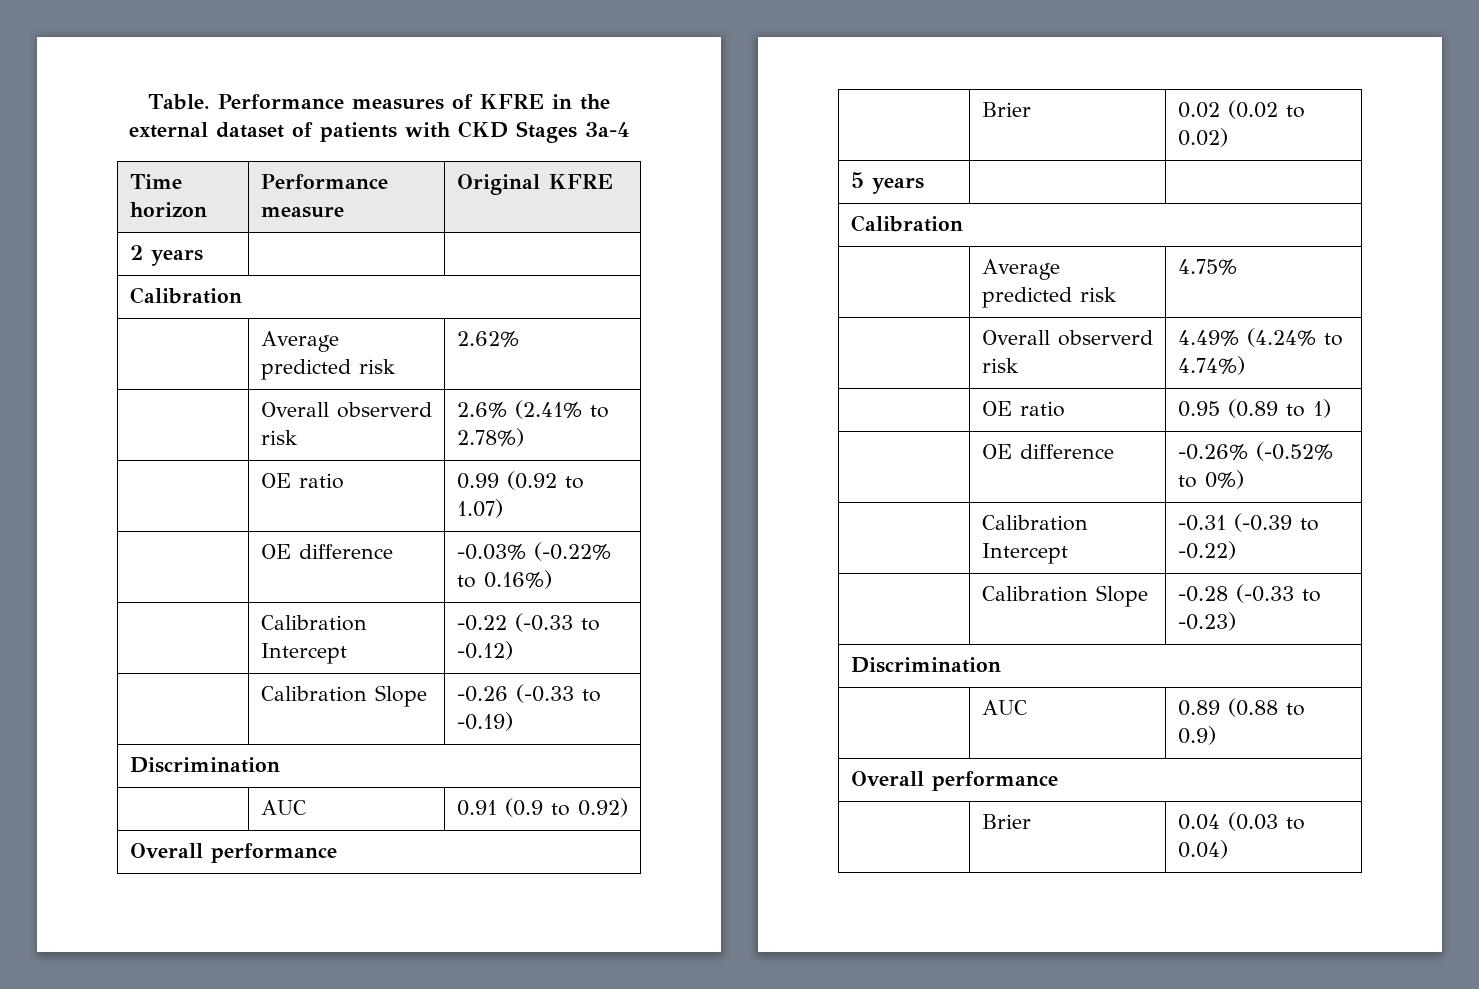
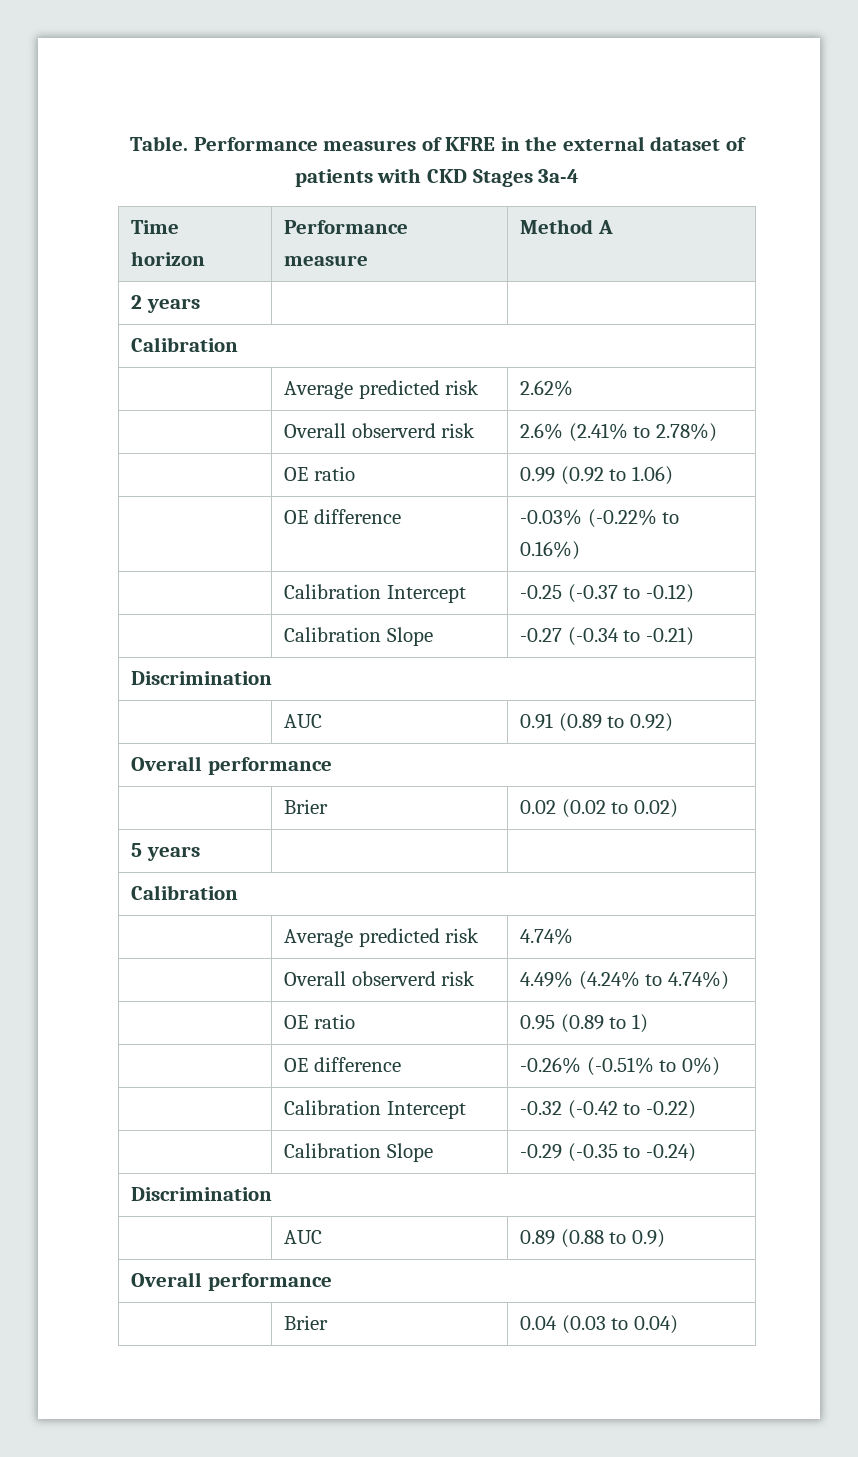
[456,174,613,195] Original KFRE -> [520,219,613,234] Method A
[456,499,503,518] 1.07) -> [631,466,673,485] 1.06)
[456,613,573,632] -0.22 (-0.33 -> [520,584,618,603] -0.25 (-0.37
[456,684,601,703] [456,712,513,731] -0.26 (-0.33 to -0.19) -> [520,627,694,646] -0.27 (-0.34 to -0.21)
[504,798,543,817] (0.9 -> [558,713,602,732] (0.89
[1177,259,1237,275] 4.75% -> [520,928,574,945] 4.74%
[1255,442,1333,461] (-0.52% -> [586,1057,654,1076] (-0.51%
[1177,513,1292,532] -0.31 (-0.39 -> [520,1100,618,1119] -0.32 (-0.42
[1177,584,1321,603] [1177,612,1236,631] -0.28 (-0.33 to -0.23) -> [520,1143,696,1162] -0.29 (-0.35 to -0.24)

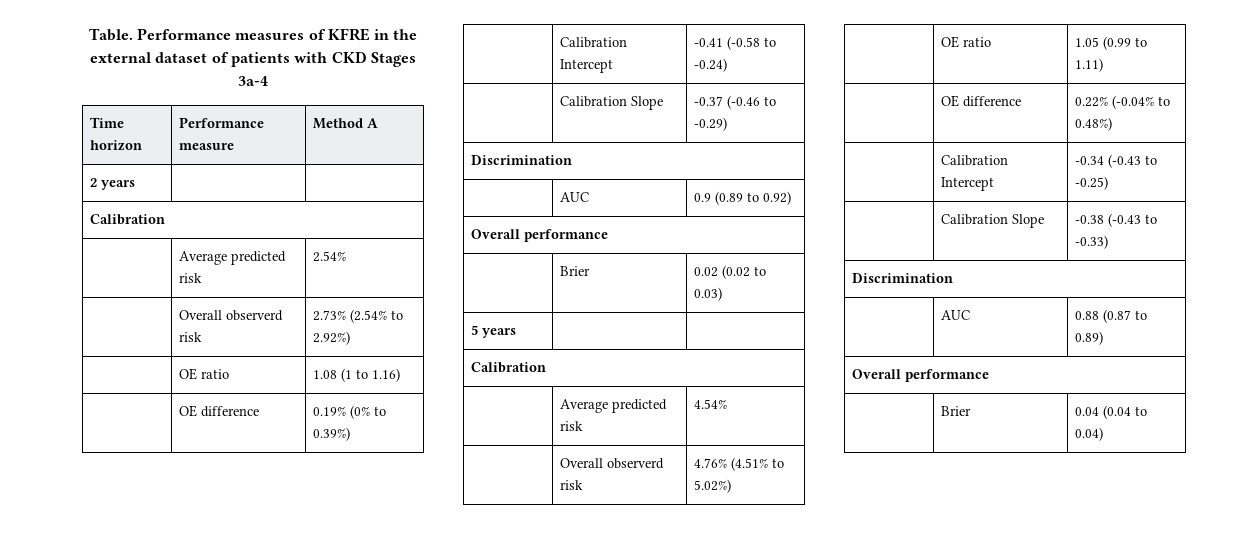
[520,380,574,397] [284,423,476,438] [520,423,717,442] [284,466,355,481] [520,466,673,485] [284,509,401,524] [520,509,680,528] [520,541,581,560] [284,584,466,603] [520,584,694,603] [284,627,433,646] [520,627,694,646] [131,671,273,685] [284,714,323,728] [520,713,554,729] 2.62% // | Overall observerd risk | 2.6% (2.41% to 2.78%) // | OE ratio | 0.99 (0.92 to 1.06) // | OE difference | -0.03% (-0.22% to 0.16%) // | Calibration Intercept | -0.25 (-0.37 to -0.12) // | Calibration Slope | -0.27 (-0.34 to -0.21) // Discrimination // | AUC | 0.91 -> [312,251,346,262] [178,310,283,321] [178,332,202,342] [312,309,403,323] [312,331,350,345] [178,368,229,380] [312,368,400,382] [178,405,259,417] [312,405,386,419] [312,427,350,441] [559,37,627,48] [559,59,613,73] [693,36,776,50] [693,58,727,72] [559,96,663,110] [693,95,776,109] [693,117,727,131] [470,155,572,165] [559,192,589,202] [693,193,711,202] 2.54% // | Overall observerd risk | 2.73% (2.54% to 2.92%) // | OE ratio | 1.08 (1 to 1.16) // | OE difference | 0.19% (0% to 0.39%) // | Calibration Intercept | -0.41 (-0.58 to -0.24) // | Calibration Slope | -0.37 (-0.46 to -0.29) // Discrimination // | AUC | 0.9
[633,799,678,818] 0.02) -> [693,287,722,301] 0.03)
[520,928,574,945] [284,971,476,986] [520,971,729,990] [284,1014,355,1029] [520,1014,648,1033] [284,1057,401,1072] [520,1057,720,1076] [284,1100,466,1119] [520,1100,696,1119] [284,1143,433,1162] [520,1143,696,1162] [131,1187,273,1201] [284,1230,323,1244] [520,1229,665,1248] 4.74% // | Overall observerd risk | 4.49% (4.24% to 4.74%) // | OE ratio | 0.95 (0.89 to 1) // | OE difference | -0.26% (-0.51% to 0%) // | Calibration Intercept | -0.32 (-0.42 to -0.22) // | Calibration Slope | -0.29 (-0.35 to -0.24) // Discrimination // | AUC | 0.89 (0.88 to 0.9) -> [693,399,727,409] [559,458,664,469] [559,480,583,490] [693,457,784,471] [693,479,731,493] [940,36,991,48] [1074,36,1147,50] [1074,58,1103,72] [940,95,1021,107] [1074,95,1170,109] [1074,117,1112,131] [940,155,1008,166] [940,177,994,191] [1074,154,1157,168] [1074,176,1108,190] [940,214,1044,228] [1074,213,1157,227] [1074,235,1108,249] [851,273,953,283] [940,310,970,320] [1074,309,1147,323] [1074,331,1103,345] 4.54% // | Overall observerd risk | 4.76% (4.51% to 5.02%) // | OE ratio | 1.05 (0.99 to 1.11) // | OE difference | 0.22% (-0.04% to 0.48%) // | Calibration Intercept | -0.34 (-0.43 to -0.25) // | Calibration Slope | -0.38 (-0.43 to -0.33) // Discrimination // | AUC | 0.88 (0.87 to 0.89)
[561,1315,606,1334] (0.03 -> [1102,405,1131,419] (0.04

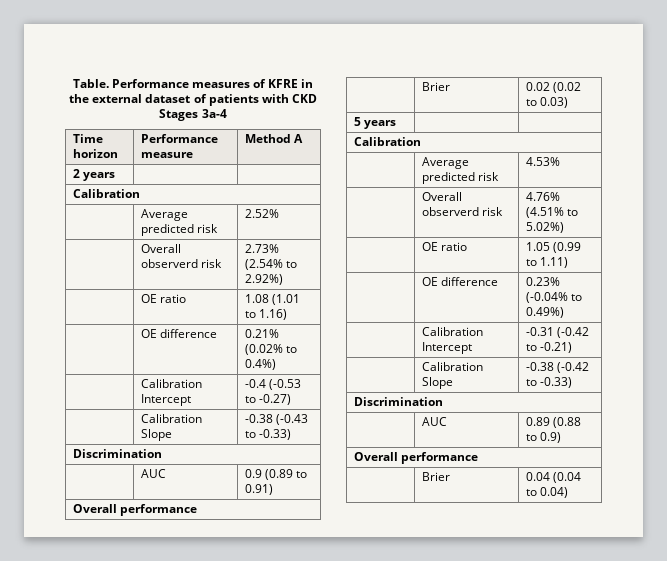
[312,251,346,262] 2.54% -> [244,209,279,218] 2.52%
[340,368,352,382] (1 -> [271,294,300,305] (1.01
[312,405,386,419] [312,427,350,441] [559,37,627,48] [559,59,613,73] [693,36,776,50] [693,58,727,72] [559,96,663,110] [693,95,776,109] [693,117,727,131] 0.19% (0% to 0.39%) // | Calibration Intercept | -0.41 (-0.58 to -0.24) // | Calibration Slope | -0.37 (-0.46 to -0.29) -> [244,329,279,338] [244,344,297,355] [244,359,276,370] [140,379,202,388] [140,394,191,406] [244,379,301,390] [244,394,291,405] [140,414,202,423] [140,429,172,441] [244,414,308,425] [244,429,291,440] 0.21% (0.02% to 0.4%) // | Calibration Intercept | -0.4 (-0.53 to -0.27) // | Calibration Slope | -0.38 (-0.43 to -0.33)
[762,191,791,205] 0.92) -> [244,484,273,495] 0.91)
[693,399,727,409] 4.54% -> [525,157,560,166] 4.53%
[1074,96,1108,107] 0.22% -> [525,277,560,286] 0.23%
[1074,117,1112,131] [940,155,1008,166] [940,177,994,191] [1074,154,1157,168] [1074,176,1108,190] [940,214,1044,228] [1074,213,1157,227] [1074,235,1108,249] [851,273,953,283] [940,310,970,320] [1074,309,1147,323] [1074,331,1103,345] 0.48%) // | Calibration Intercept | -0.34 (-0.43 to -0.25) // | Calibration Slope | -0.38 (-0.43 to -0.33) // Discrimination // | AUC | 0.88 (0.87 to 0.89) -> [525,307,564,318] [421,327,483,336] [421,342,472,354] [525,327,589,338] [525,342,572,353] [421,362,483,371] [421,377,453,389] [525,362,589,373] [525,377,572,388] [353,397,443,406] [421,417,447,426] [525,417,581,428] [525,432,561,443] 0.49%) // | Calibration Intercept | -0.31 (-0.42 to -0.21) // | Calibration Slope | -0.38 (-0.42 to -0.33) // Discrimination // | AUC | 0.89 (0.88 to 0.9)

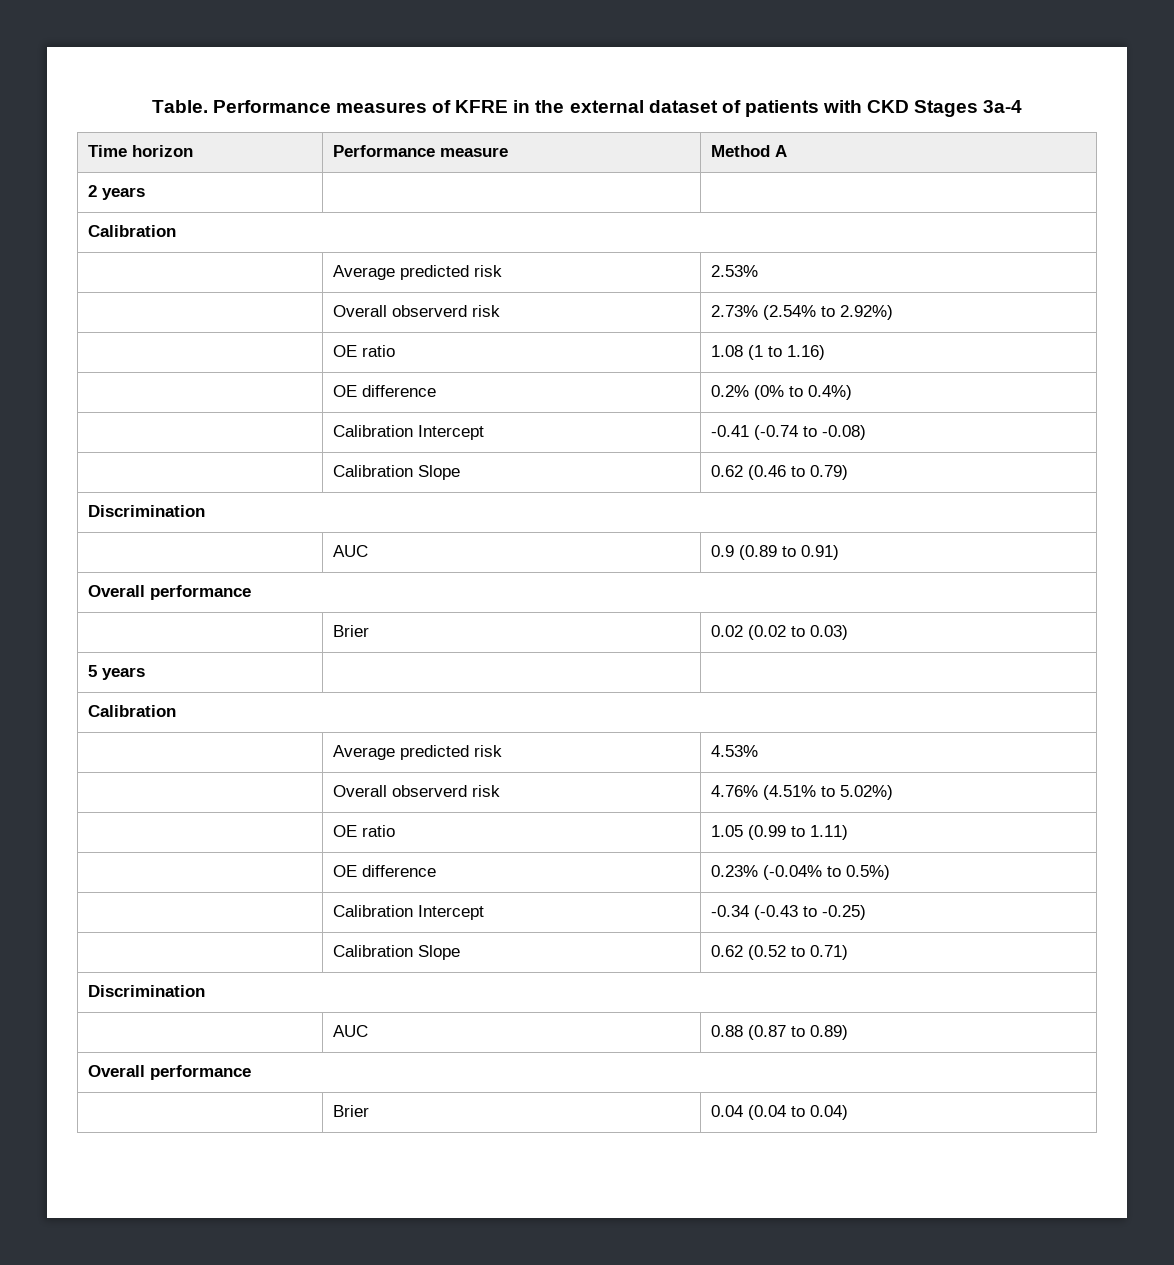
[244,209,279,218] 2.52% -> [710,265,758,277] 2.53%
[271,294,300,305] (1.01 -> [747,345,763,360] (1
[244,329,279,338] [244,344,283,355] 0.21% (0.02% -> [710,385,784,400] 0.2% (0%
[244,379,301,390] [244,394,291,405] [140,414,202,423] [140,429,172,441] [244,414,308,425] [244,429,291,440] -0.4 (-0.53 to -0.27) // | Calibration Slope | -0.38 (-0.43 to -0.33) -> [710,425,866,440] [332,465,460,480] [710,465,848,480] -0.41 (-0.74 to -0.08) // | Calibration Slope | 0.62 (0.46 to 0.79)
[525,307,564,318] [421,327,483,336] [421,342,472,354] [525,327,589,338] [525,342,572,353] [421,362,483,371] [421,377,453,389] [525,362,589,373] [525,377,572,388] [353,397,443,406] [421,417,447,426] [525,417,581,428] [525,432,561,443] 0.49%) // | Calibration Intercept | -0.31 (-0.42 to -0.21) // | Calibration Slope | -0.38 (-0.42 to -0.33) // Discrimination // | AUC | 0.89 (0.88 to 0.9) -> [845,865,890,880] [332,905,484,920] [710,905,866,920] [332,945,460,960] [710,945,848,960] [87,985,205,997] [332,1025,368,1037] [710,1025,848,1040] 0.5%) // | Calibration Intercept | -0.34 (-0.43 to -0.25) // | Calibration Slope | 0.62 (0.52 to 0.71) // Discrimination // | AUC | 0.88 (0.87 to 0.89)

